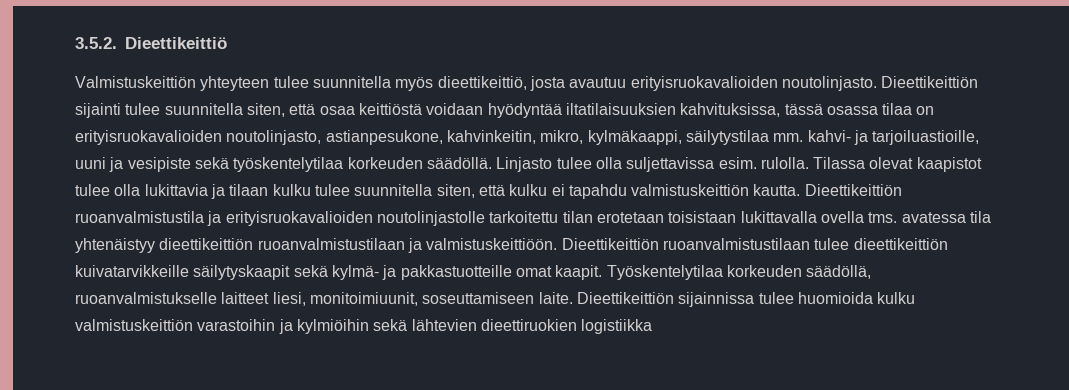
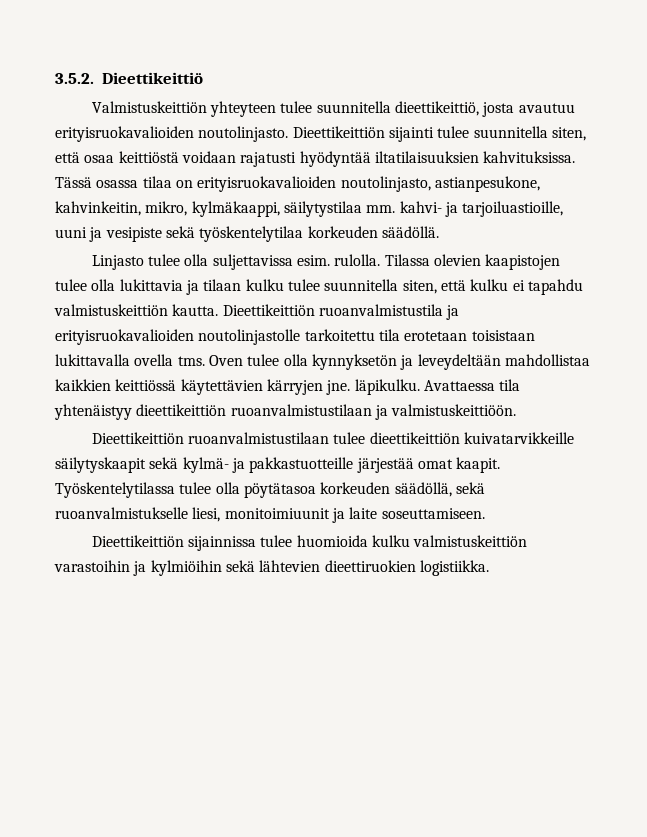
[395,77,434,91] myös -> (391, 107) none
(484, 109) none -> [240,152,297,167] rajatusti
[680,103,823,117] kahvituksissa, tässä -> [483,151,576,163] [55,177,92,188] kahvituksissa. Tässä
(492, 163) none -> (439, 232) //
[869,157,982,172] olevat kaapistot -> [433,254,561,270] olevien kaapistojen
[562,211,593,223] tilan -> [378,329,400,341] tila
[901,212,966,223] avatessa -> [208,354,590,370] [55,379,495,395] Oven tulee olla kynnyksetön ja leveydeltään mahdollistaa kaikkien keittiössä käytettävien kärryjen jne. läpikulku. Avattaessa
(558, 244) none -> (517, 410) //
(512, 272) none -> [356,458,414,473] järjestää
[606,265,872,280] [75,292,573,306] Työskentelytilaa korkeuden säädöllä, ruoanvalmistukselle laitteet liesi, monitoimiuunit, soseuttamiseen laite. -> [55,482,485,498] [55,507,485,523] Työskentelytilassa tulee olla pöytätasoa korkeuden säädöllä, sekä ruoanvalmistukselle liesi, monitoimiuunit ja laite soseuttamiseen. //
[581,319,653,334] logistiikka -> [419,560,489,576] logistiikka.

